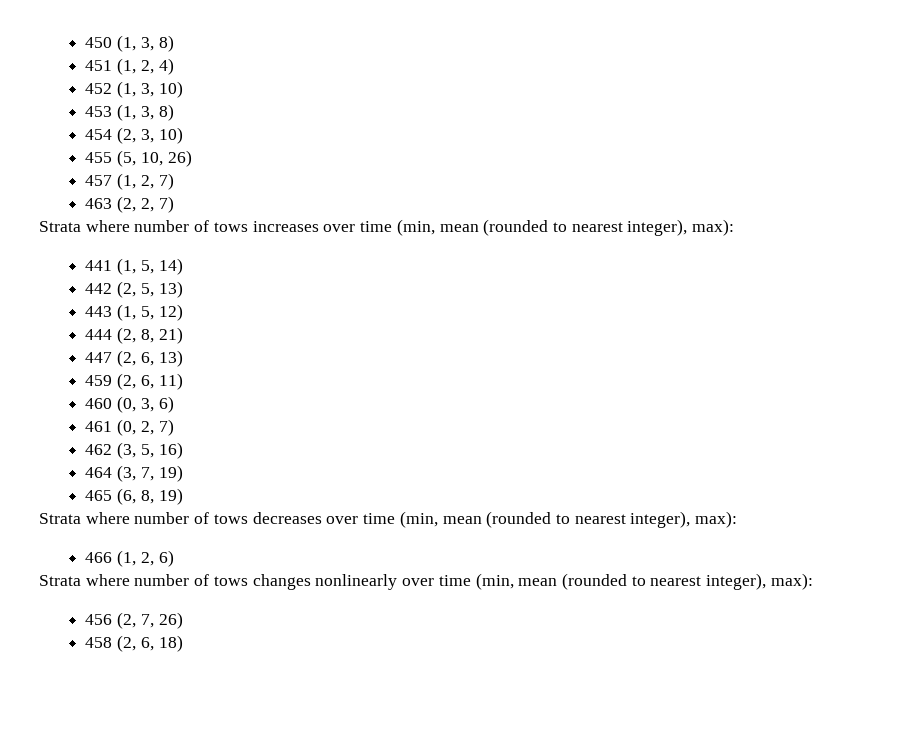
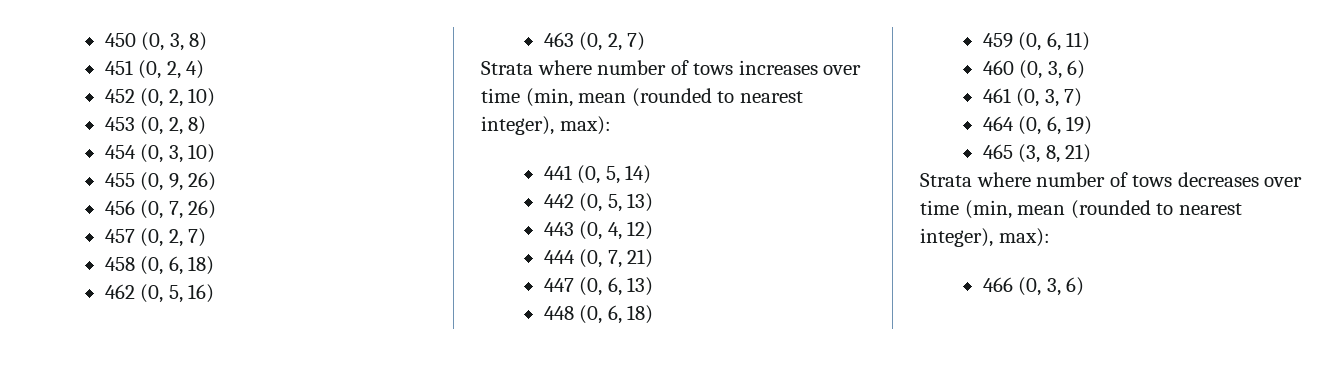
[117,35,137,52] (1, -> [141,32,165,51] (0,
[117,58,137,75] (1, -> [138,60,162,79] (0,
[117,81,154,98] (1, 3, -> [140,88,183,107] (0, 2,
[117,104,154,121] (1, 3, -> [140,116,183,135] (0, 2,
[117,127,137,144] (2, -> [140,144,164,163] (0,
[117,150,163,167] (5, 10, -> [140,172,217,191] [104,200,183,219] (0, 9, 26) // 456 (0, 7,
[117,173,174,190] (1, 2, 7) -> [140,228,207,247] [104,256,215,275] [104,284,215,303] (0, 2, 7) // 458 (0, 6, 18) // 462 (0, 5, 16)
[117,196,137,213] (2, -> [579,32,603,51] (0,
[117,258,137,275] (1, -> [577,165,601,184] (0,
[117,281,137,298] (2, -> [579,193,603,212] (0,
[117,304,154,321] (1, 5, -> [579,221,622,240] (0, 4,
[117,327,154,344] (2, 8, -> [579,249,622,268] (0, 7,
[117,350,137,367] (2, -> [579,277,603,296] (0,
(183, 358) none -> [543,305,654,324] // 448 (0, 6, 18)
[117,373,137,390] (2, -> [1018,32,1042,51] (0,
[140,419,174,436] [85,442,183,459] 2, 7) // 462 (3, 5, 16) -> [1044,88,1083,107] 3, 7)
[117,465,154,482] (3, 7, -> [1018,116,1061,135] (0, 6,
[117,488,183,505] (6, 8, 19) -> [1018,144,1092,163] (3, 8, 21)
[117,550,174,567] [39,573,813,590] [85,612,183,629] [85,635,183,652] (1, 2, 6) // Strata where number of tows changes nonlinearly over time (min, mean (rounded to nearest integer), max): // 456 (2, 7, 26) // 458 (2, 6, 18) -> [1018,277,1085,296] (0, 3, 6)

